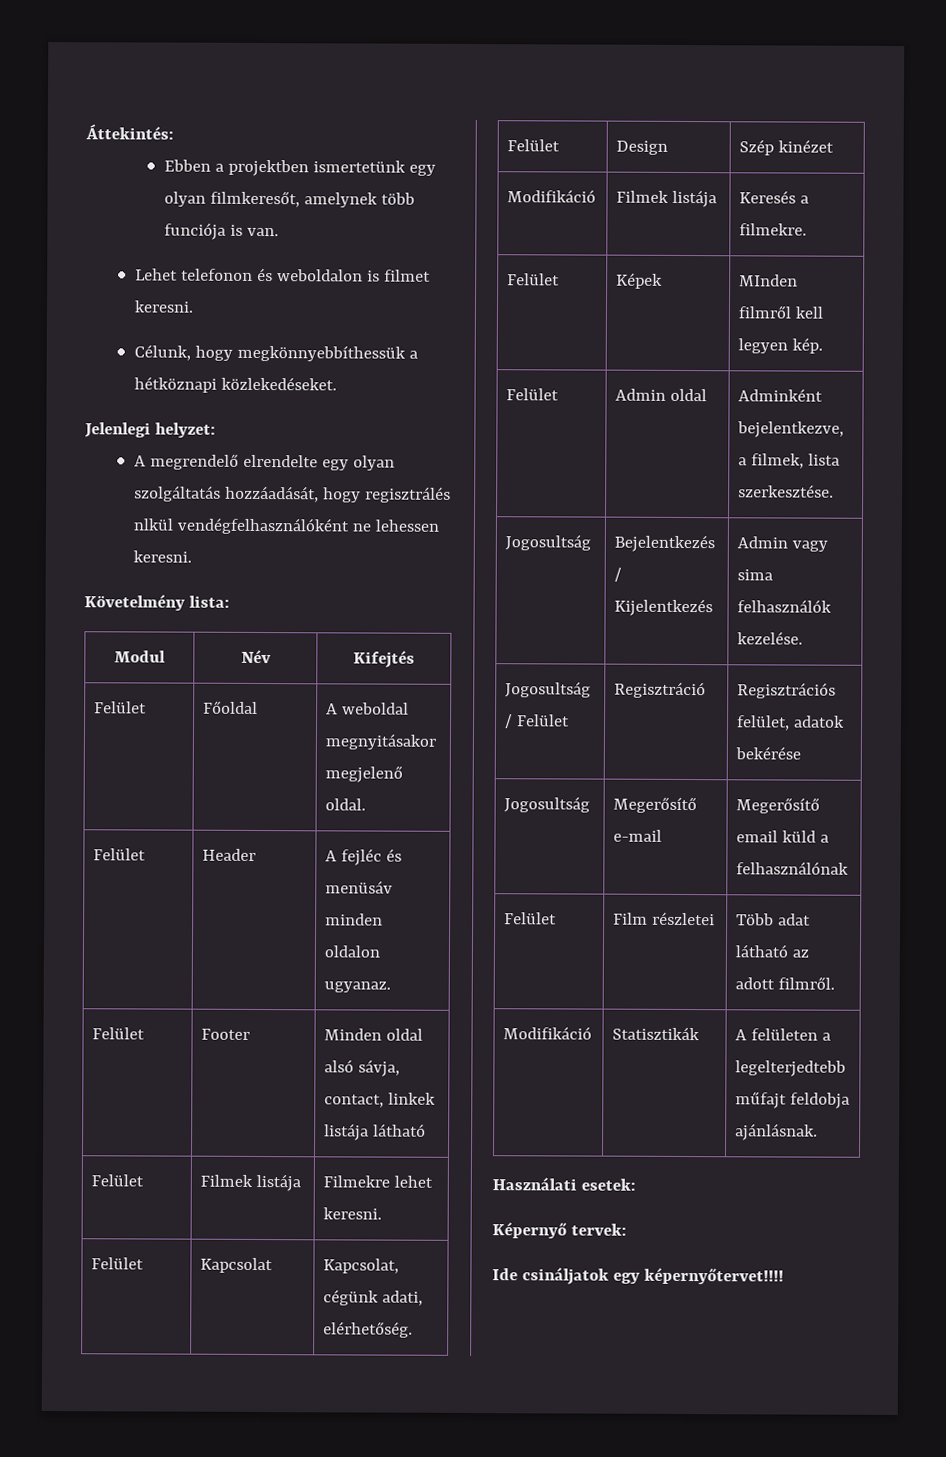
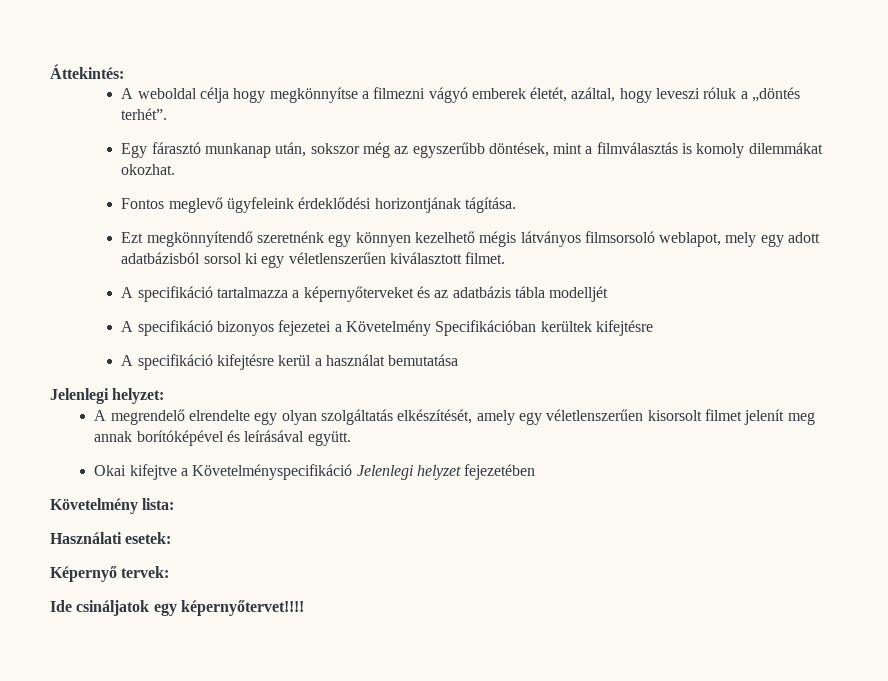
[163,159,436,177] [163,190,415,208] [163,222,279,240] [134,267,431,282] [133,300,194,313] [133,344,418,362] [133,376,337,393] Ebben a projektben ismertetünk egy olyan filmkeresőt, amelynek több funciója is van. // Lehet telefonon és weboldalon is filmet keresni. // Célunk, hogy megkönnyebbíthessük a hétköznapi közlekedéseket. -> [121,87,801,103] [121,108,168,120] [121,142,823,158] [121,164,176,175] [121,197,516,213] [121,231,821,247] [121,252,506,268] [121,286,609,302] [121,320,653,336] [121,354,459,370] A weboldal célja hogy megkönnyítse a filmezni vágyó emberek életét, azáltal, hogy leveszi róluk a „döntés terhét”. // Egy fárasztó munkanap után, sokszor még az egyszerűbb döntések, mint a filmválasztás is komoly dilemmákat okozhat. // Fontos meglevő ügyfeleink érdeklődési horizontjának tágítása. // Ezt megkönnyítendő szeretnénk egy könnyen kezelhető mégis látványos filmsorsoló weblapot, mely egy adott adatbázisból sorsol ki egy véletlenszerűen kiválasztott filmet. // A specifikáció tartalmazza a képernyőterveket és az adatbázis tábla modelljét // A specifikáció bizonyos fejezetei a Követelmény Specifikációban kerültek kifejtésre // A specifikáció kifejtésre kerül a használat bemutatása
[224,485,451,503] [132,517,439,535] [132,550,192,563] [84,594,230,611] [114,650,166,663] [240,649,271,664] [353,650,415,668] [94,701,148,714] [203,700,259,714] [326,702,410,715] [325,733,437,750] [325,765,404,783] [325,798,367,811] [93,848,147,861] [202,848,257,861] [325,848,403,866] [325,880,394,894] [325,913,384,926] [324,945,381,958] [324,981,392,993] [92,1027,146,1040] [201,1028,251,1040] [324,1028,424,1041] [324,1059,401,1077] [324,1092,437,1108] [324,1123,427,1141] [91,1174,145,1187] [200,1173,302,1192] [323,1175,434,1188] [323,1207,383,1220] [91,1257,145,1270] [200,1257,274,1274] [323,1258,400,1274] [323,1289,424,1306] [323,1321,414,1338] [507,139,561,152] [616,140,669,155] [739,139,835,156] [507,189,597,203] [616,189,718,208] [739,190,810,204] [739,223,808,236] [507,273,561,286] [616,272,664,289] [739,274,799,287] [738,305,824,319] [738,337,824,354] [506,388,560,401] [615,388,708,402] [738,388,824,402] [737,421,845,438] [738,453,841,469] [738,484,835,498] [505,534,592,551] [614,534,716,553] [614,567,623,582] [614,598,714,617] [737,536,829,552] [737,569,774,581] [737,599,833,613] [737,631,804,645] [505,681,592,698] [505,714,571,729] [614,681,707,699] [737,682,837,699] [736,715,846,731] [735,746,802,760] [504,796,591,813] [613,796,698,814] [613,829,663,842] [736,797,821,814] [736,830,830,843] [736,861,850,875] [504,912,558,925] [613,911,716,926] [736,913,812,926] [735,944,810,958] [735,976,836,990] [503,1026,593,1040] [612,1026,701,1041] [735,1028,832,1041] [735,1060,847,1077] [735,1091,851,1109] [735,1123,819,1141] hozzáadását, hogy regisztrálés nlkül vendégfelhasználóként ne lehessen keresni. // Követelmény lista: // Modul | Név | Kifejtés // Felület | Főoldal | A weboldal megnyitásakor megjelenő oldal. // Felület | Header | A fejléc és menüsáv minden oldalon ugyanaz. // Felület | Footer | Minden oldal alsó sávja, contact, linkek listája látható // Felület | Filmek listája | Filmekre lehet keresni. // Felület | Kapcsolat | Kapcsolat, cégünk adati, elérhetőség. // Felület | Design | Szép kinézet // Modifikáció | Filmek listája | Keresés a filmekre. // Felület | Képek | MInden filmről kell legyen kép. // Felület | Admin oldal | Adminként bejelentkezve, a filmek, lista szerkesztése. // Jogosultság | Bejelentkezés / Kijelentkezés | Admin vagy sima felhasználók kezelése. // Jogosultság / Felület | Regisztráció | Regisztrációs felület, adatok bekérése // Jogosultság | Megerősítő e-mail | Megerősítő email küld a felhasználónak // Felület | Film részletei | Több adat látható az adott filmről. // Modifikáció | Statisztikák | A felületen a legelterjedtebb műfajt feldobja ajánlásnak. -> [397,409,815,425] [94,430,351,446] [94,464,536,480] [50,498,175,514] elkészítését, amely egy véletlenszerűen kisorsolt filmet jelenít meg annak borítóképével és leírásával együtt. // Okai kifejtve a Követelményspecifikáció Jelenlegi helyzet fejezetében // Követelmény lista:

